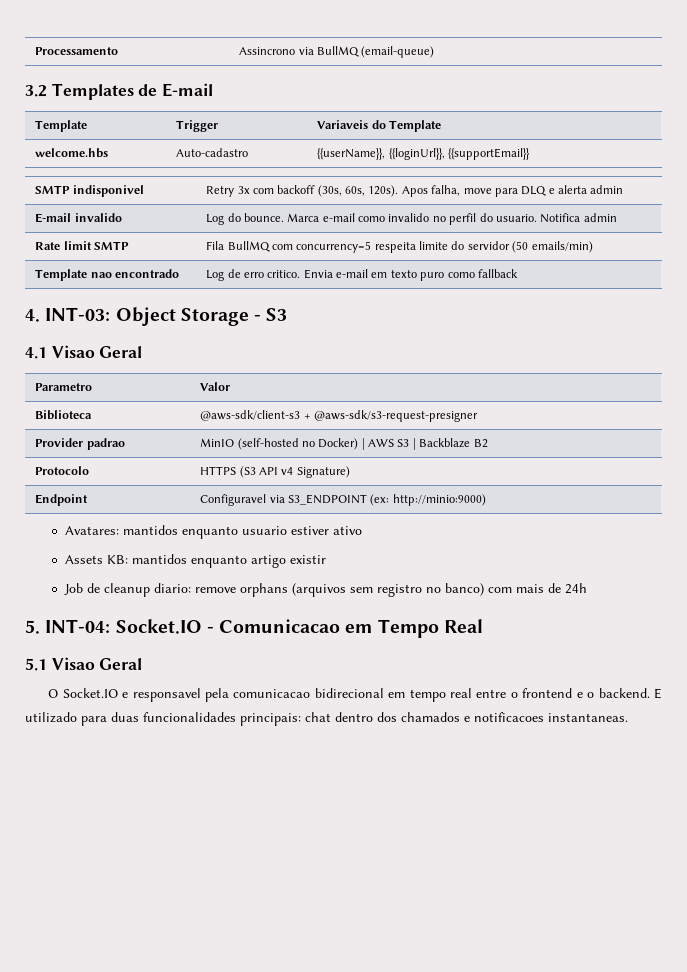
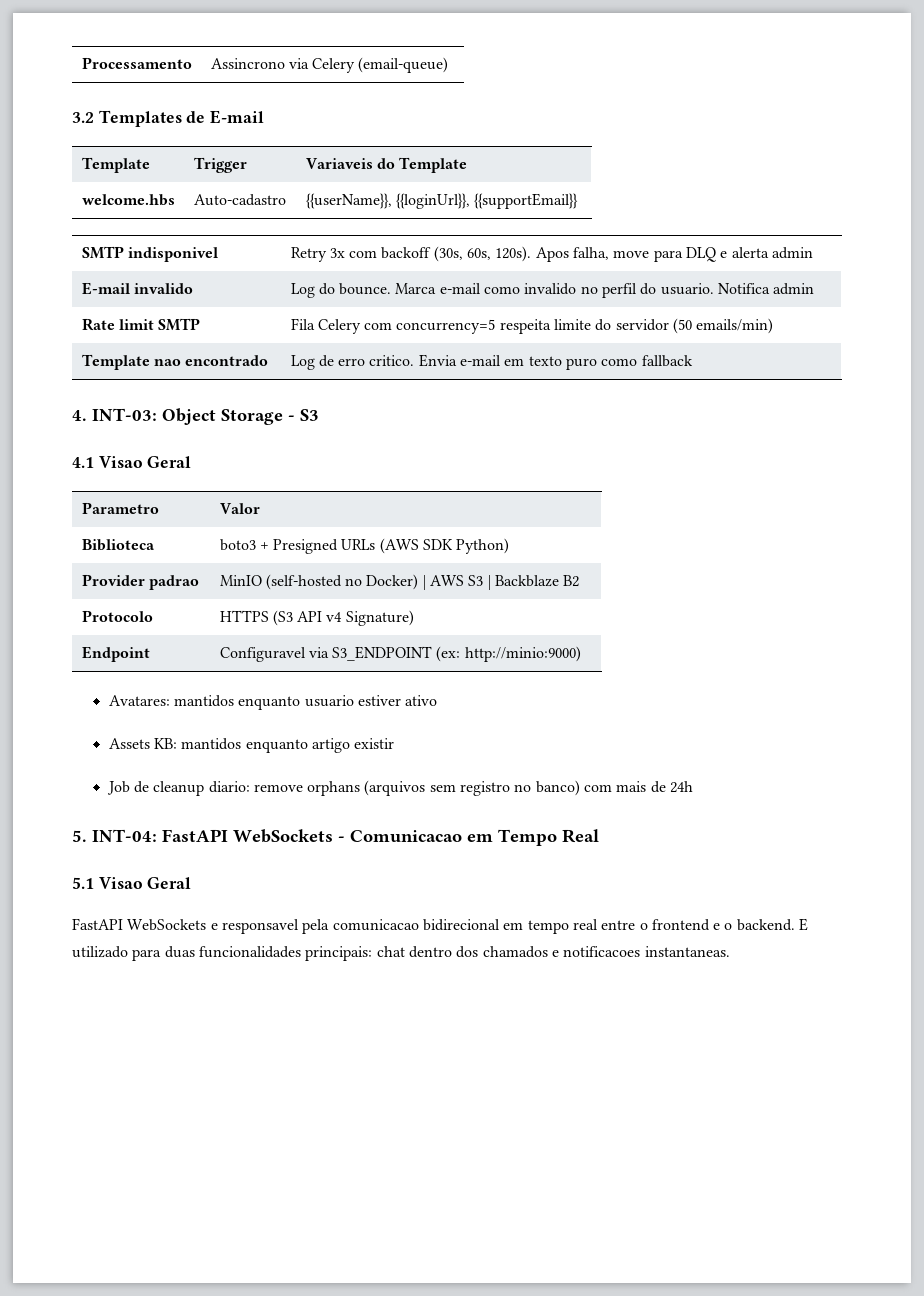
[316,46,360,57] BullMQ -> [312,58,356,73] Celery
[227,241,271,252] BullMQ -> [317,319,361,334] Celery
[200,410,478,422] @aws-sdk/client-s3 + @aws-sdk/s3-request-presigner -> [219,538,510,554] boto3 + Presigned URLs (AWS SDK Python)
[115,619,202,634] Socket.IO -> [162,829,333,843] FastAPI WebSockets
[48,688,118,698] O Socket.IO -> [72,918,207,931] FastAPI WebSockets

